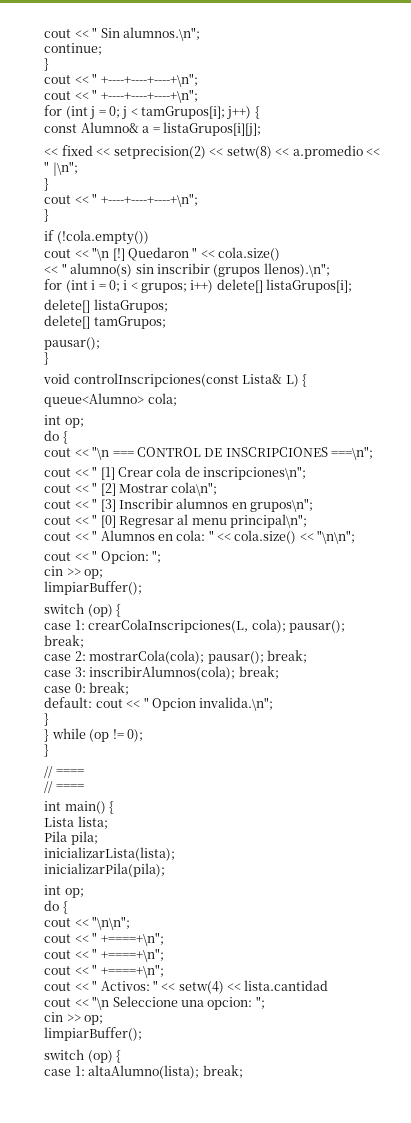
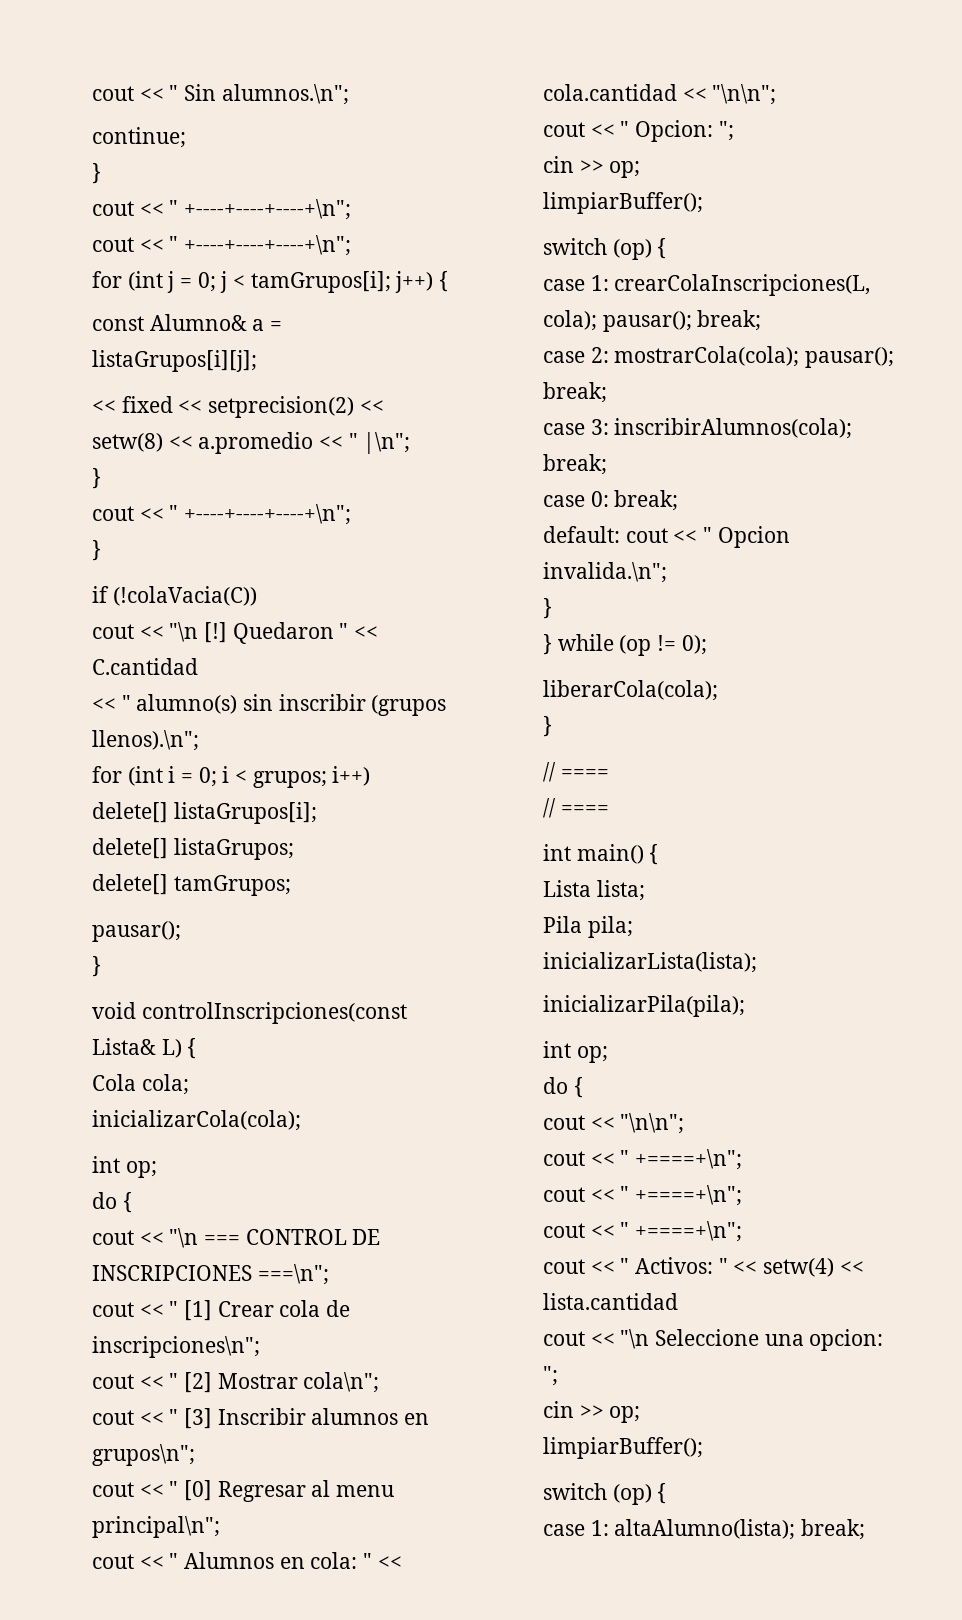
[56,230,149,245] (!cola.empty()) -> [112,586,257,606] (!colaVacia(C))
[218,247,281,261] cola.size() -> [91,658,198,675] C.cantidad
[44,393,145,407] queue<Alumno> -> [91,1074,136,1091] Cola
(177, 399) none -> [91,1110,301,1131] // inicializarCola(cola);
[234,530,297,544] cola.size() -> [542,84,677,101] cola.cantidad
(143, 735) none -> [542,680,718,701] // liberarCola(cola);

